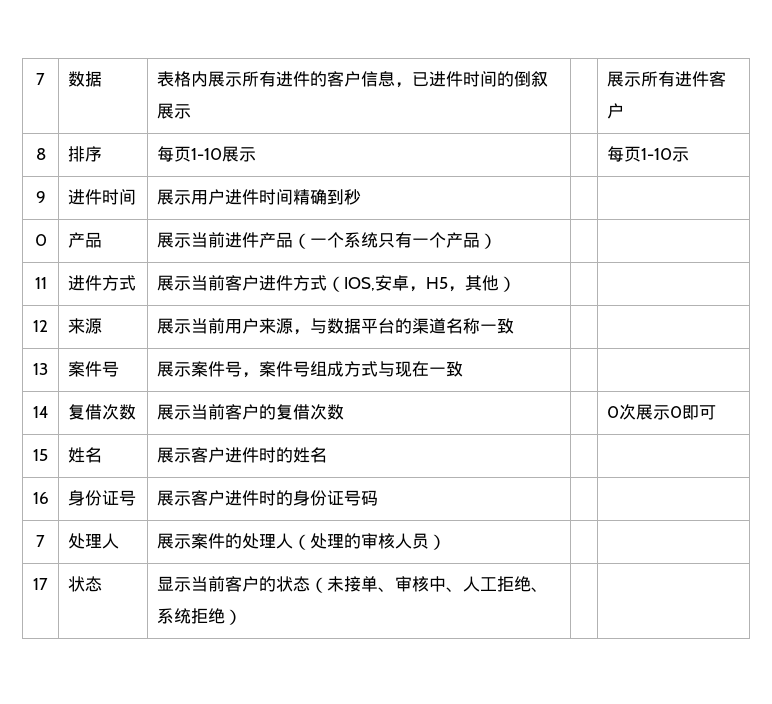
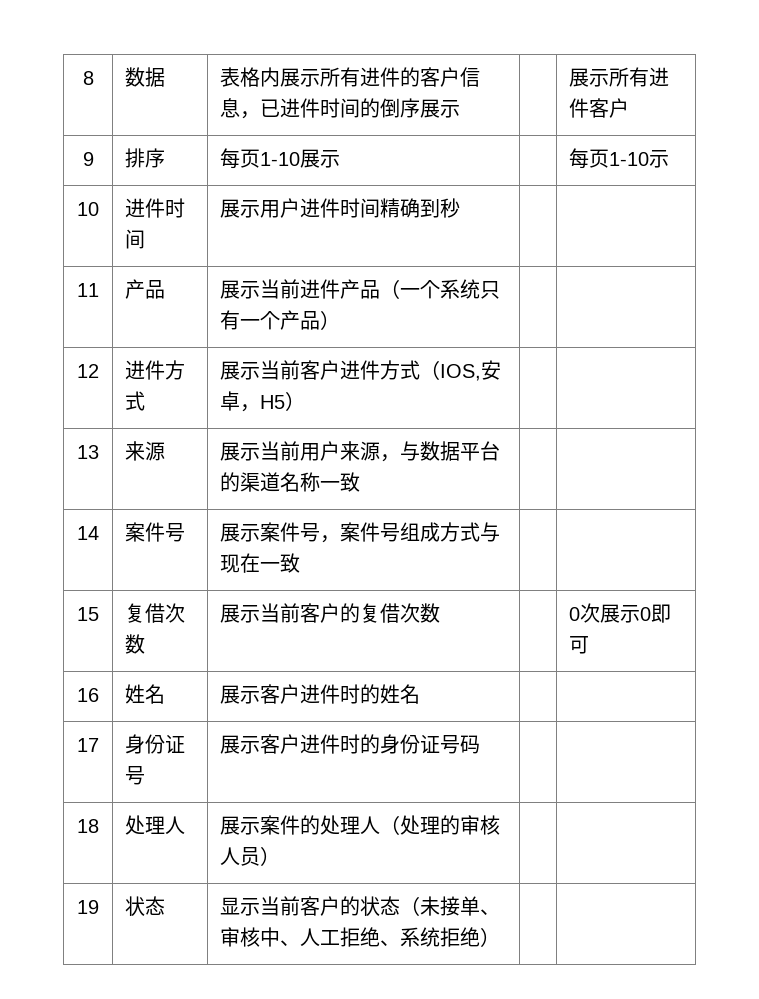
[36,73,45,85] 7 -> [82,71,94,85] 8
[530,71,548,87] 叙 -> [400,98,421,118] 序
[35,148,46,160] 8 -> [82,152,94,166] 9
[35,191,46,203] 9 -> [77,202,99,216] 10
[34,234,47,246] 0 -> [77,283,99,297] 11
[34,277,47,289] 11 -> [77,364,99,378] 12
[447,275,516,292] [33,320,48,332] ，其他） | | // 12 -> [285,391,306,411] [77,445,99,459] ） | | // 13
[33,363,48,375] 13 -> [77,526,99,540] 14
[32,406,49,418] 14 -> [77,607,99,621] 15
[33,449,48,461] 15 -> [77,688,99,702] 16
[32,492,49,504] 16 -> [77,738,99,752] 17
[36,535,45,547] 7 -> [77,819,99,833] 18
[33,578,48,590] 17 -> [77,900,99,914] 19

